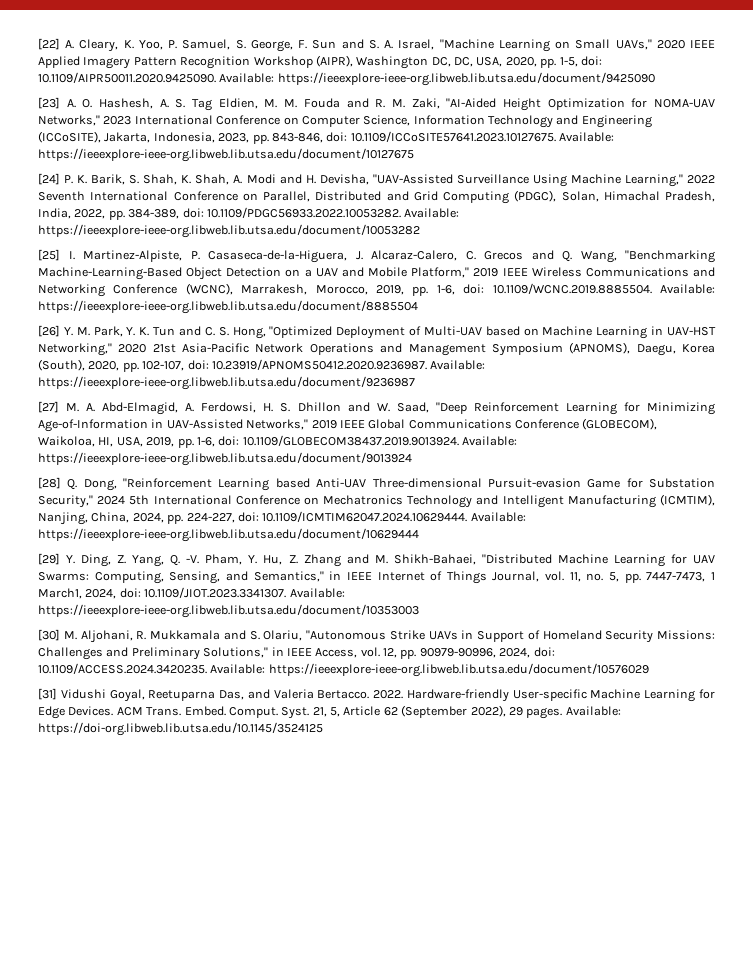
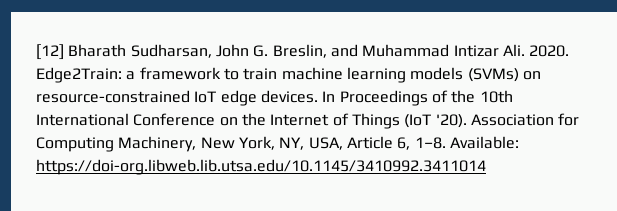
[38,38,715,52] [38,55,602,69] [38,72,655,86] [38,97,715,111] [38,115,652,128] [38,131,614,144] [38,148,414,162] [38,173,715,187] [38,190,715,204] [38,207,460,220] [38,224,420,238] [38,249,715,263] [38,267,715,280] [38,283,715,297] [38,300,418,314] [38,325,717,339] [38,342,716,356] [38,359,486,372] [38,376,415,390] [38,401,715,415] [38,418,658,432] [38,435,517,448] [38,452,412,466] [38,477,716,491] [38,494,715,508] [38,511,526,525] [38,528,419,542] [38,553,715,567] [38,571,715,584] [38,587,345,599] [38,604,419,618] [38,629,715,643] [38,647,555,660] [38,663,649,677] [38,688,715,702] [38,705,621,719] [38,722,323,736] [22] A. Cleary, K. Yoo, P. Samuel, S. George, F. Sun and S. A. Israel, "Machine Learning on Small UAVs," 2020 IEEE Applied Imagery Pattern Recognition Workshop (AIPR), Washington DC, DC, USA, 2020, pp. 1-5, doi: 10.1109/AIPR50011.2020.9425090. Available: https://ieeexplore-ieee-org.libweb.lib.utsa.edu/document/9425090 // [23] A. O. Hashesh, A. S. Tag Eldien, M. M. Fouda and R. M. Zaki, "AI-Aided Height Optimization for NOMA-UAV Networks," 2023 International Conference on Computer Science, Information Technology and Engineering (ICCoSITE), Jakarta, Indonesia, 2023, pp. 843-846, doi: 10.1109/ICCoSITE57641.2023.10127675. Available: https://ieeexplore-ieee-org.libweb.lib.utsa.edu/document/10127675 // [24] P. K. Barik, S. Shah, K. Shah, A. Modi and H. Devisha, "UAV-Assisted Surveillance Using Machine Learning," 2022 Seventh International Conference on Parallel, Distributed and Grid Computing (PDGC), Solan, Himachal Pradesh, India, 2022, pp. 384-389, doi: 10.1109/PDGC56933.2022.10053282. Available: https://ieeexplore-ieee-org.libweb.lib.utsa.edu/document/10053282 // [25] I. Martinez-Alpiste, P. Casaseca-de-la-Higuera, J. Alcaraz-Calero, C. Grecos and Q. Wang, "Benchmarking Machine-Learning-Based Object Detection on a UAV and Mobile Platform," 2019 IEEE Wireless Communications and Networking Conference (WCNC), Marrakesh, Morocco, 2019, pp. 1-6, doi: 10.1109/WCNC.2019.8885504. Available: https://ieeexplore-ieee-org.libweb.lib.utsa.edu/document/8885504 // [26] Y. M. Park, Y. K. Tun and C. S. Hong, "Optimized Deployment of Multi-UAV based on Machine Learning in UAV-HST Networking," 2020 21st Asia-Pacific Network Operations and Management Symposium (APNOMS), Daegu, Korea (South), 2020, pp. 102-107, doi: 10.23919/APNOMS50412.2020.9236987. Available: https://ieeexplore-ieee-org.libweb.lib.utsa.edu/document/9236987 // [27] M. A. Abd-Elmagid, A. Ferdowsi, H. S. Dhillon and W. Saad, "Deep Reinforcement Learning for Minimizing Age-of-Information in UAV-Assisted Networks," 2019 IEEE Global Communications Conference (GLOBECOM), Waikoloa, HI, USA, 2019, pp. 1-6, doi: 10.1109/GLOBECOM38437.2019.9013924. Available: https://ieeexplore-ieee-org.libweb.lib.utsa.edu/document/9013924 // [28] Q. Dong, "Reinforcement Learning based Anti-UAV Three-dimensional Pursuit-evasion Game for Substation Security," 2024 5th International Conference on Mechatronics Technology and Intelligent Manufacturing (ICMTIM), Nanjing, China, 2024, pp. 224-227, doi: 10.1109/ICMTIM62047.2024.10629444. Available: https://ieeexplore-ieee-org.libweb.lib.utsa.edu/document/10629444 // [29] Y. Ding, Z. Yang, Q. -V. Pham, Y. Hu, Z. Zhang and M. Shikh-Bahaei, "Distributed Machine Learning for UAV Swarms: Computing, Sensing, and Semantics," in IEEE Internet of Things Journal, vol. 11, no. 5, pp. 7447-7473, 1 March1, 2024, doi: 10.1109/JIOT.2023.3341307. Available: https://ieeexplore-ieee-org.libweb.lib.utsa.edu/document/10353003 // [30] M. Aljohani, R. Mukkamala and S. Olariu, "Autonomous Strike UAVs in Support of Homeland Security Missions: Challenges and Preliminary Solutions," in IEEE Access, vol. 12, pp. 90979-90996, 2024, doi: 10.1109/ACCESS.2024.3420235. Available: https://ieeexplore-ieee-org.libweb.lib.utsa.edu/document/10576029 // [31] Vidushi Goyal, Reetuparna Das, and Valeria Bertacco. 2022. Hardware-friendly User-specific Machine Learning for Edge Devices. ACM Trans. Embed. Comput. Syst. 21, 5, Article 62 (September 2022), 29 pages. Available: https://doi-org.libweb.lib.utsa.edu/10.1145/3524125 -> [36,44,570,60] [36,67,541,83] [36,90,513,106] [36,113,580,129] [36,136,519,152] [36,159,486,175] [12] Bharath Sudharsan, John G. Breslin, and Muhammad Intizar Ali. 2020. Edge2Train: a framework to train machine learning models (SVMs) on resource-constrained IoT edge devices. In Proceedings of the 10th International Conference on the Internet of Things (IoT '20). Association for Computing Machinery, New York, NY, USA, Article 6, 1–8. Available: https://doi-org.libweb.lib.utsa.edu/10.1145/3410992.3411014

